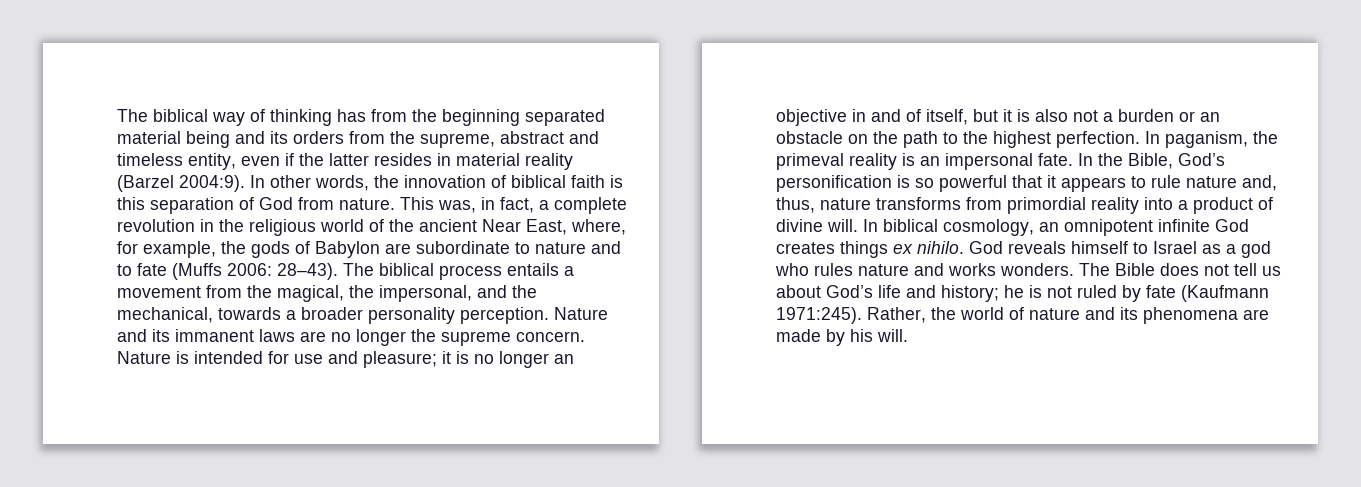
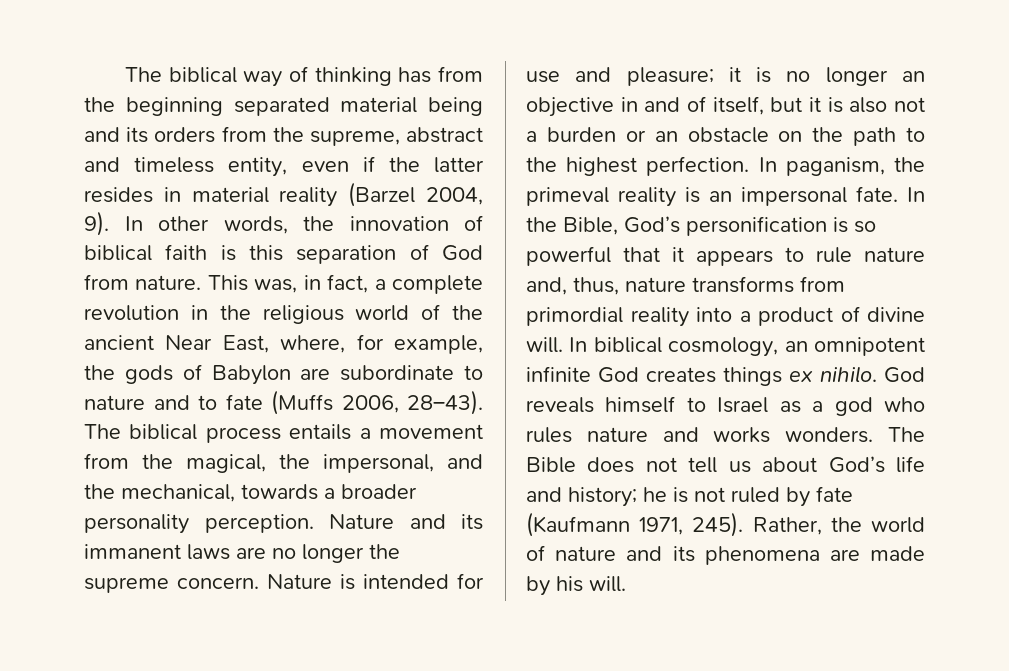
[179,175,245,192] 2004:9). -> [426,187,483,205] [84,211,109,236] 2004, 9).
[227,263,272,276] 2006: -> [341,395,399,413] 2006,
[776,307,862,324] 1971:245). -> [639,512,744,537] 1971, 245).

